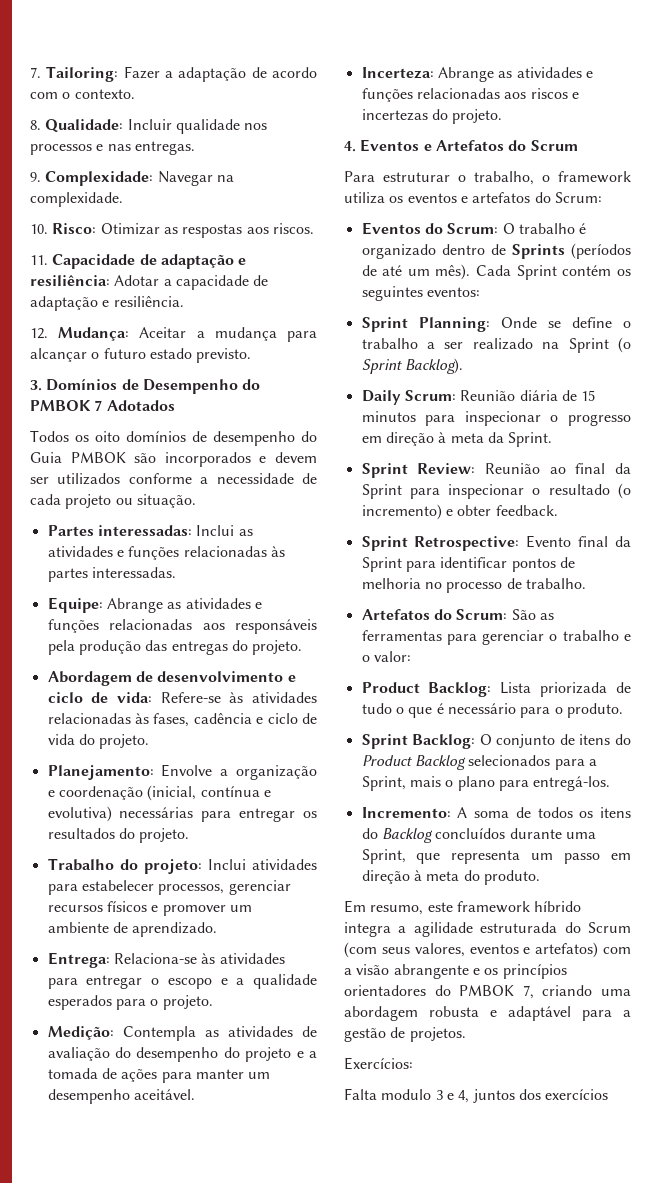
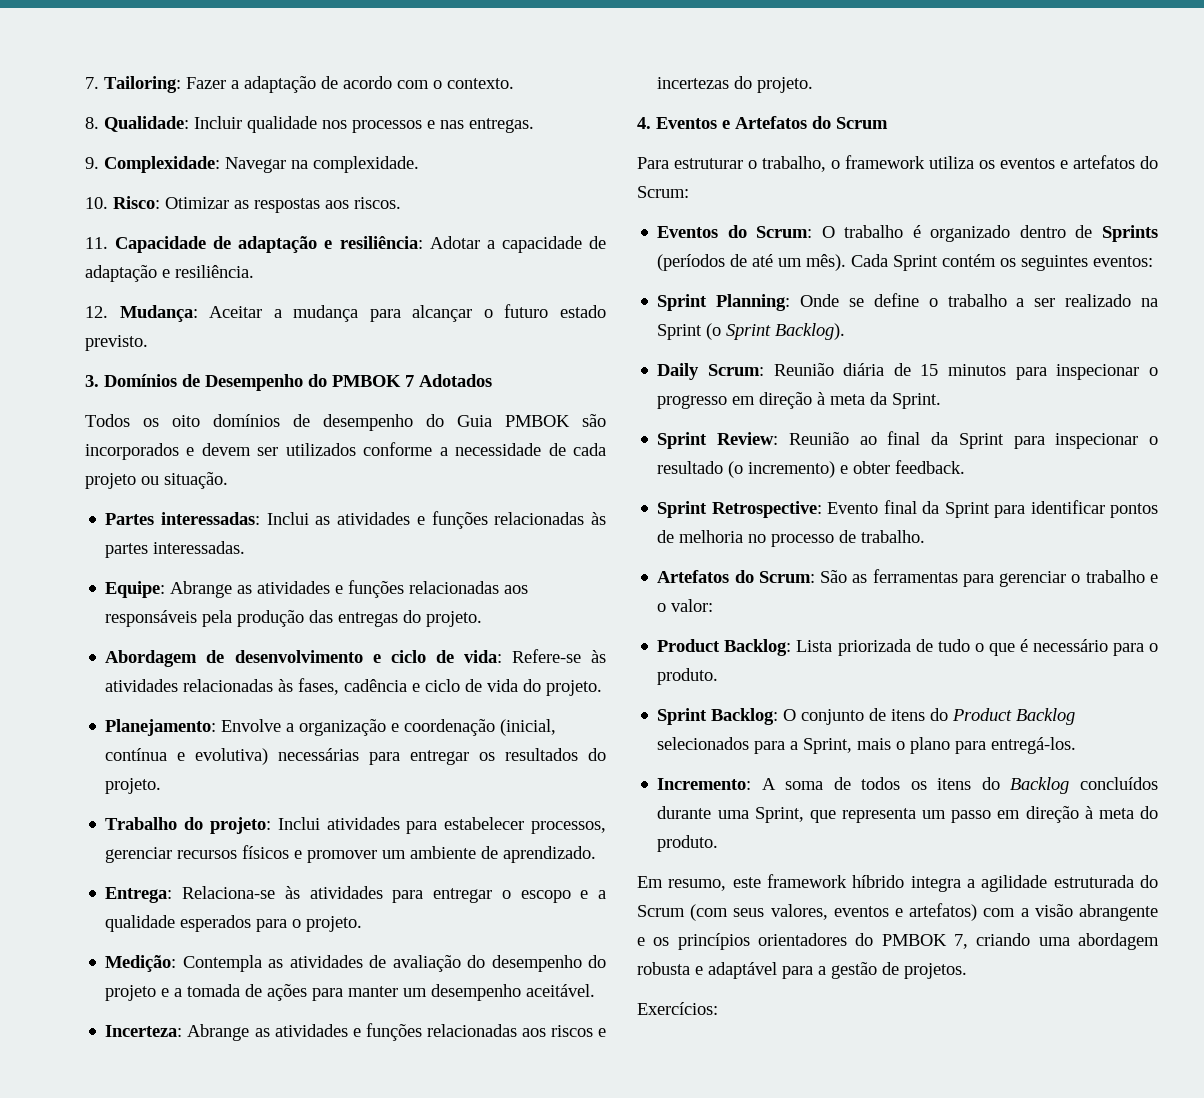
[344,1088,609,1103] // Falta modulo 3 e 4, juntos dos exercícios -> (718, 1008) none

